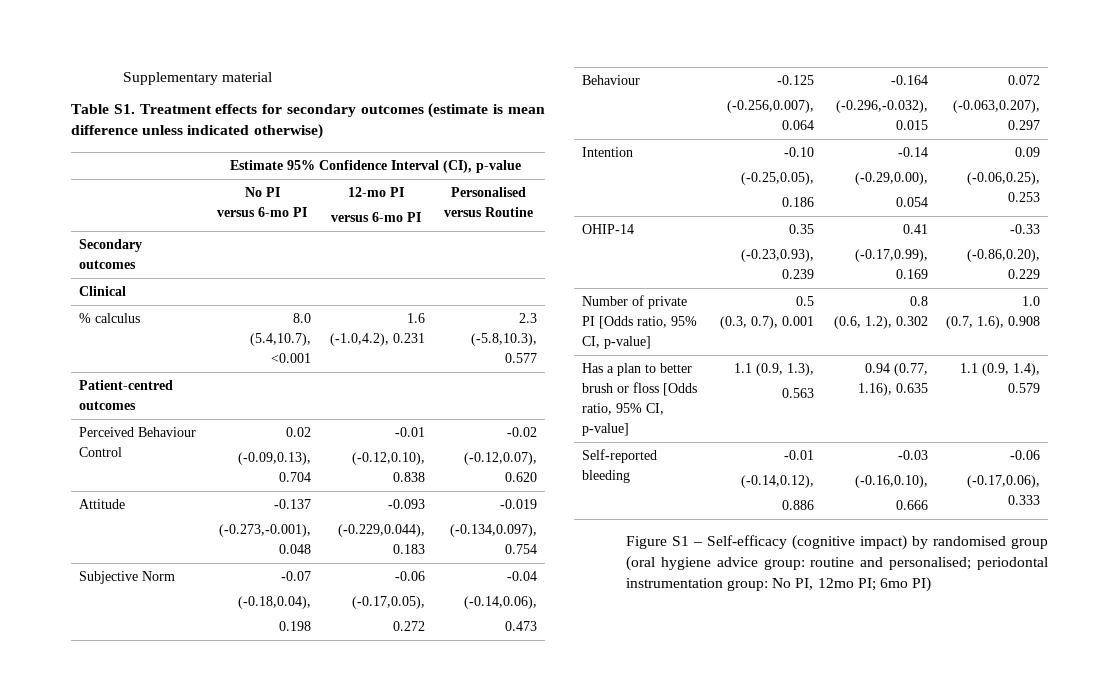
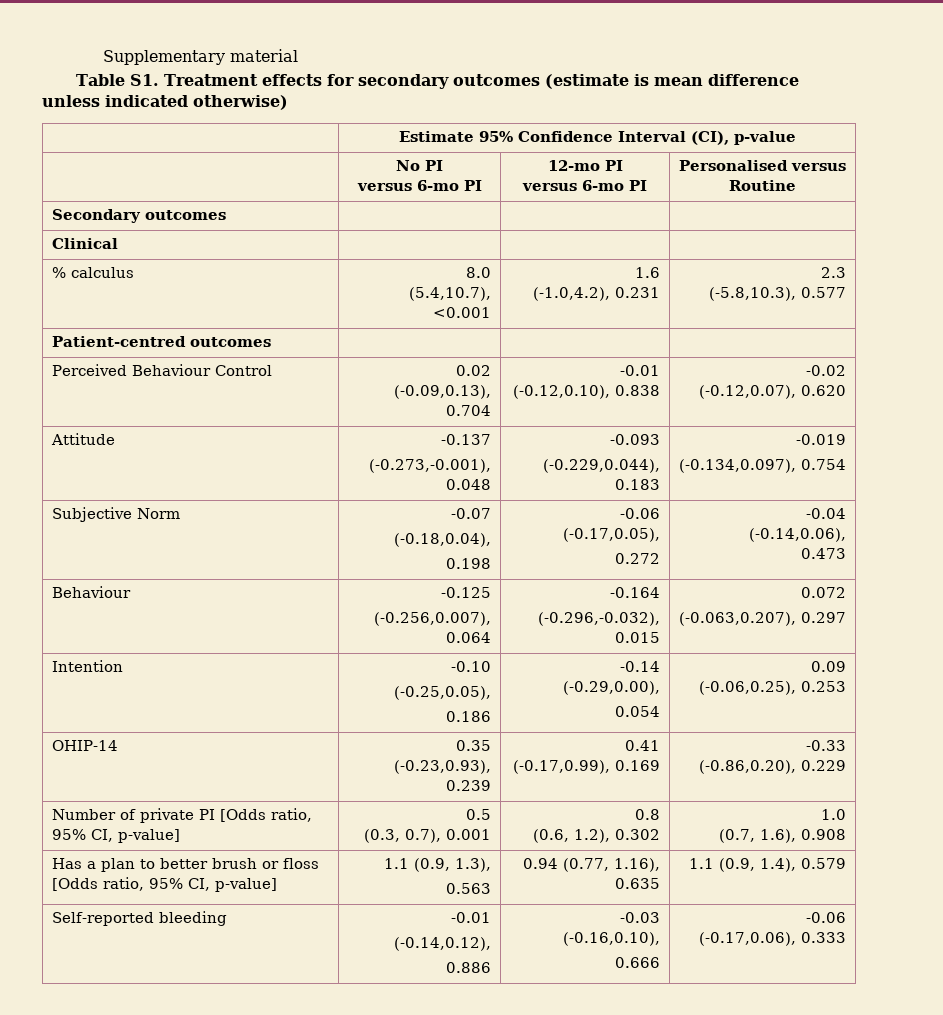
[625,535,1048,550] [625,556,1048,571] [625,577,932,592] // Figure S1 – Self-efficacy (cognitive impact) by randomised group (oral hygiene advice group: routine and personalised; periodontal instrumentation group: No PI, 12mo PI; 6mo PI) -> (847, 937) none

